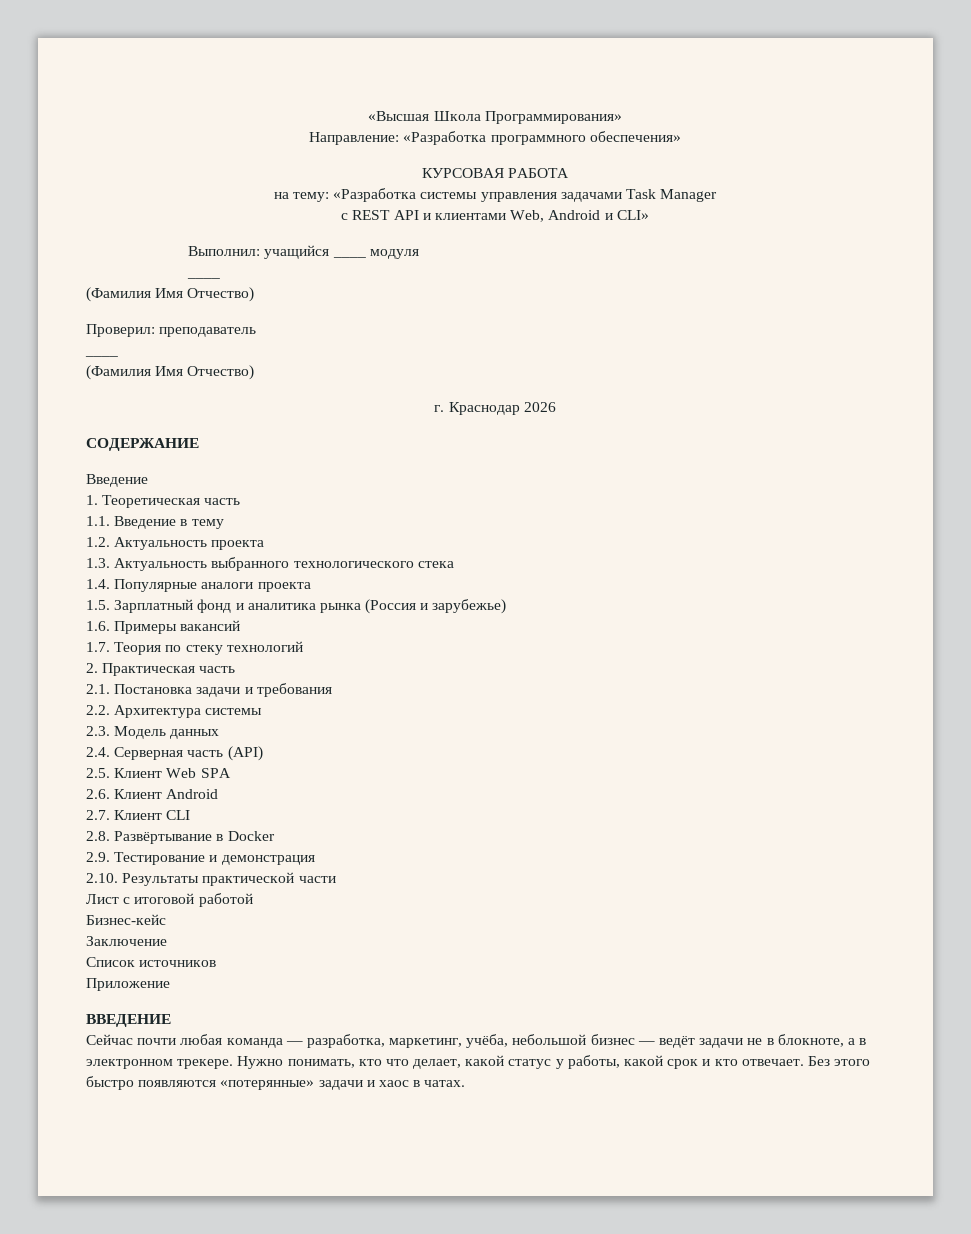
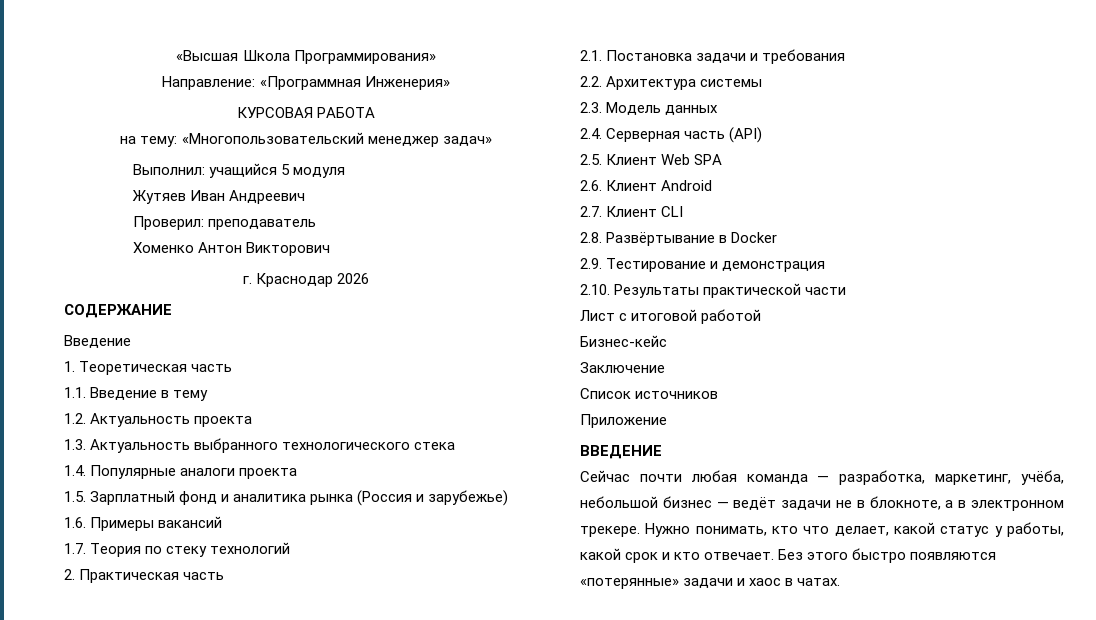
[403,131,681,145] «Разработка программного обеспечения» -> [259,76,450,90] «Программная Инженерия»
[333,188,718,202] [341,210,649,222] «Разработка системы управления задачами Task Manager // с REST API и клиентами Web, Android и CLI» -> [181,132,492,147] «Многопользовательский менеджер задач»
[332,256,366,258] ____ -> [281,164,291,175] 5
[187,277,221,279] [86,287,255,302] [86,324,257,337] [85,355,118,357] [86,365,255,380] ____ // (Фамилия Имя Отчество) // Проверил: преподаватель // ____ // (Фамилия Имя Отчество) -> [132,190,306,204] [133,216,317,230] [133,242,331,256] Жутяев Иван Андреевич // Проверил: преподаватель // Хоменко Антон Викторович

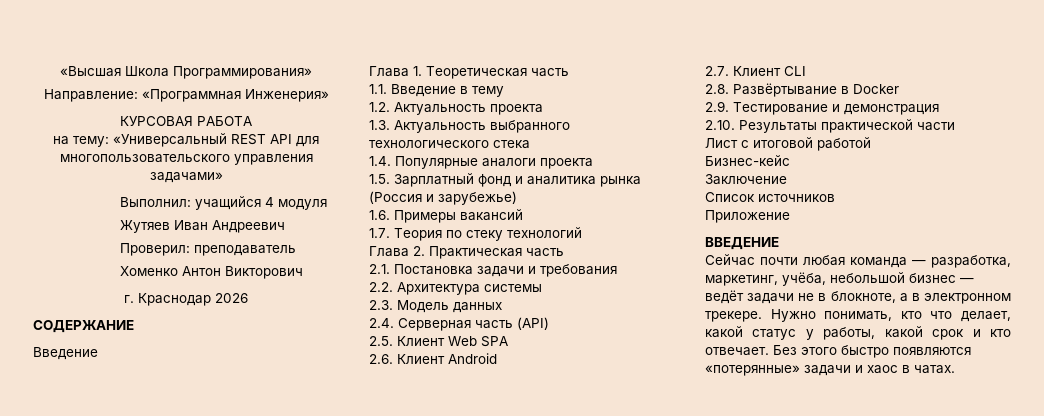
[181,132,492,147] «Многопользовательский менеджер задач» -> [113,133,319,147] [59,154,313,165] [149,172,223,183] «Универсальный REST API для многопользовательского управления задачами»
[281,164,291,175] 5 -> [265,197,275,207] 4
(131, 341) none -> [369,66,409,77] Глава
(291, 548) none -> [369,246,409,257] Глава

